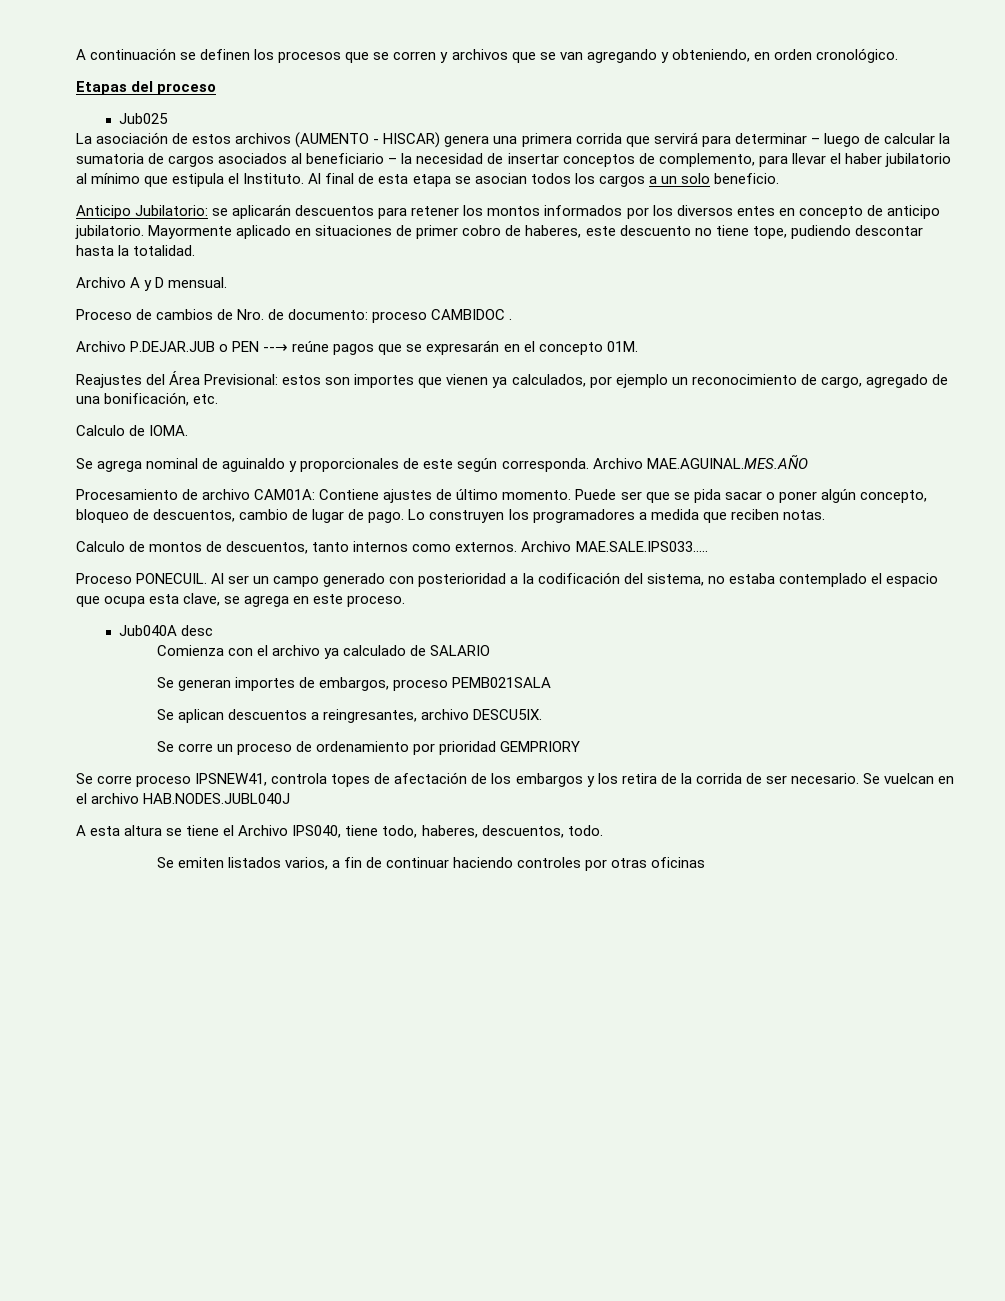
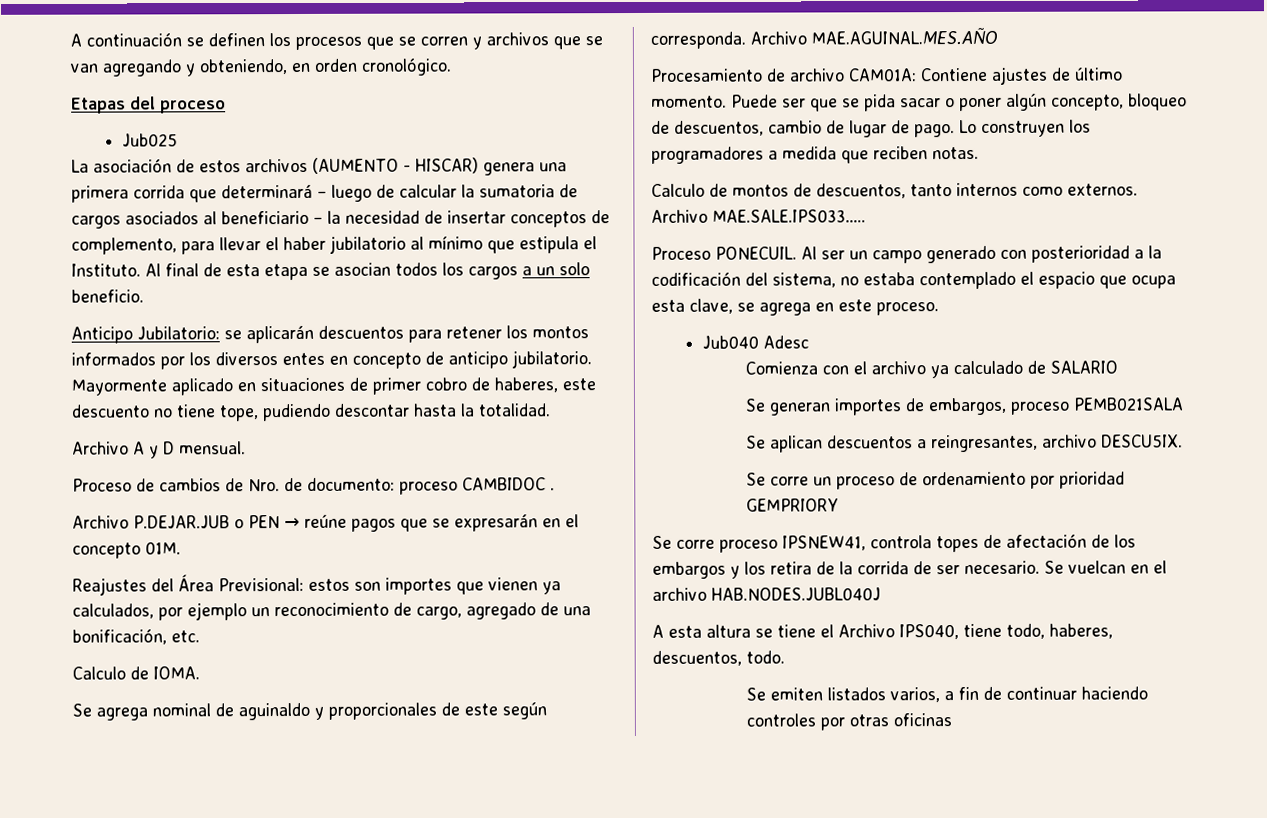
[653,132,807,147] servirá para determinar -> [221,184,313,199] determinará
[263,344,289,352] --→ -> [283,517,300,529] →
[119,625,214,636] Jub040A desc -> [701,335,809,349] Jub040 Adesc

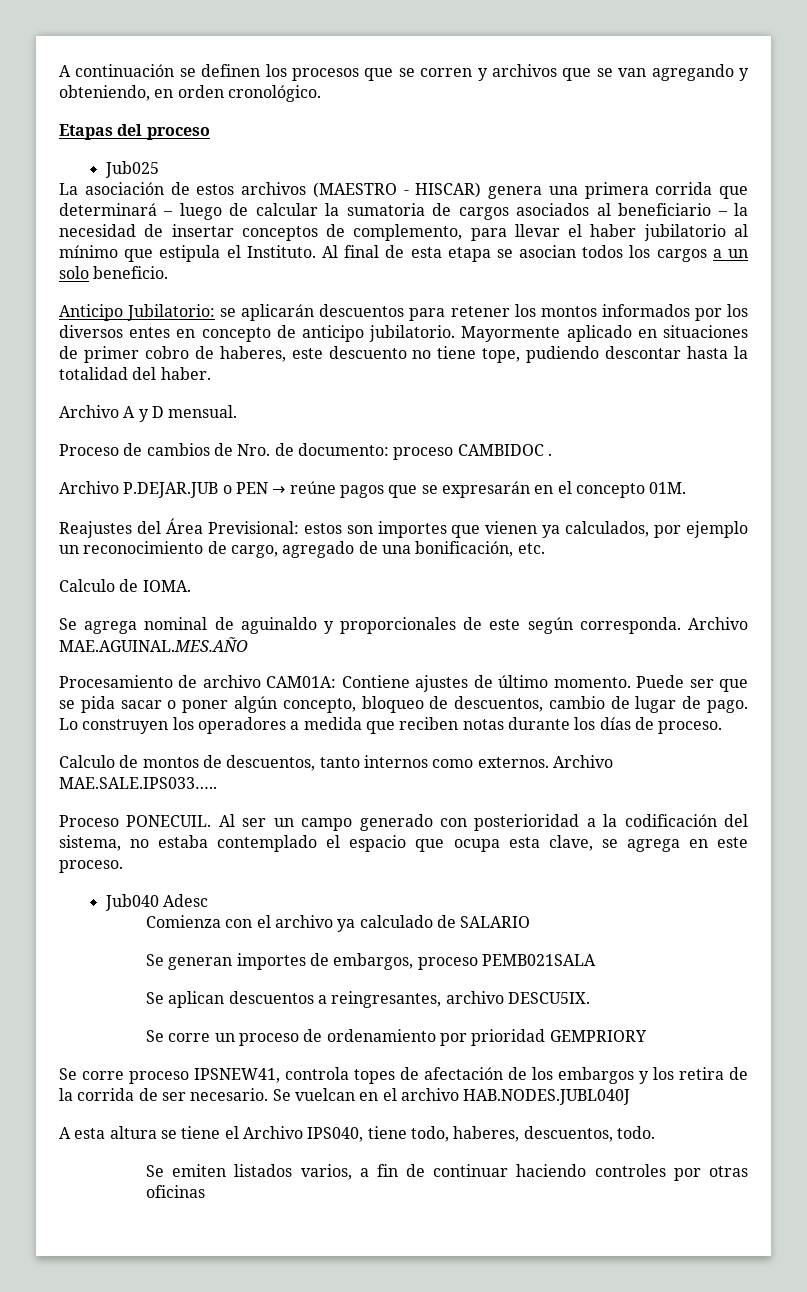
[312,157,399,174] (AUMENTO -> [312,182,397,198] (MAESTRO
[478,403,551,417] totalidad. -> [59,367,211,380] totalidad del haber.
[651,146,764,164] programadores -> [197,717,286,734] operadores
[932,146,979,160] notas. -> [462,717,723,734] notas durante los días de proceso.

